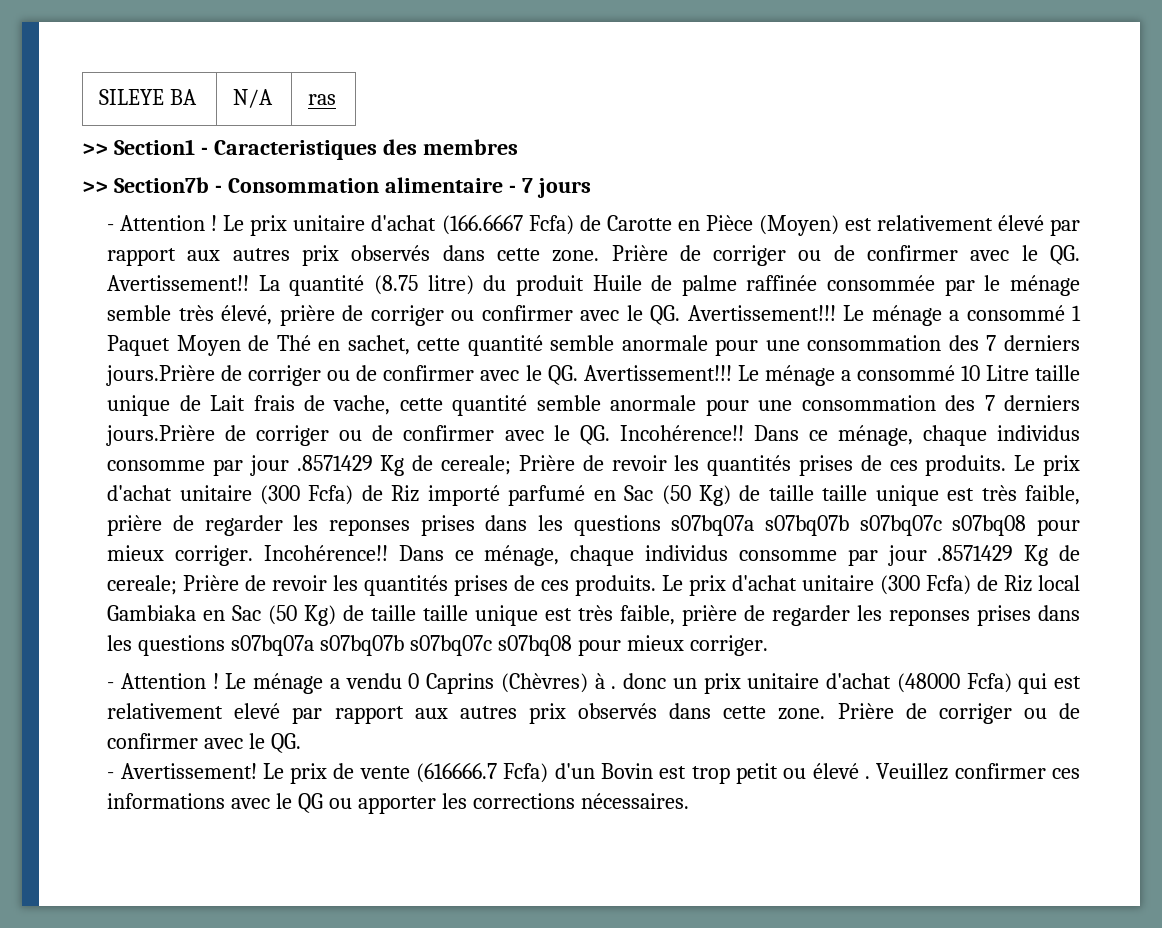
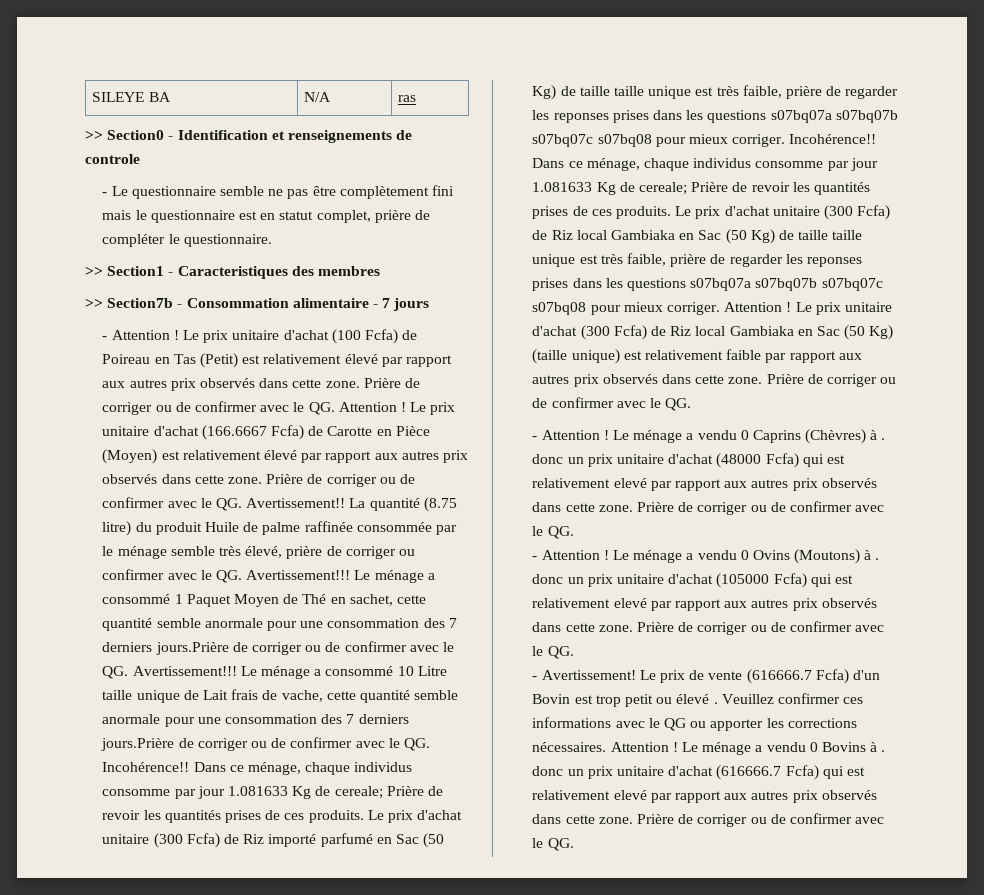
(337, 99) none -> [85,130,413,143] [85,154,140,164] [102,185,454,199] [102,210,430,223] [102,234,272,247] // >> Section0 - Identification et renseignements de controle // - Le questionnaire semble ne pas être complètement fini mais le questionnaire est en statut complet, prière de compléter le questionnaire.
(437, 223) none -> [331,329,418,344] [102,353,452,368] [102,378,420,391] [102,401,456,415] [102,426,199,436] (100 Fcfa) de Poireau en Tas (Petit) est relativement élevé par rapport aux autres prix observés dans cette zone. Prière de corriger ou de confirmer avec le QG. Attention ! Le prix unitaire d'achat
[296,455,373,471] .8571429 -> [228,786,289,796] 1.081633
[937,545,1014,561] .8571429 -> [532,182,593,192] 1.081633
(768, 645) none -> [724,302,892,315] [532,325,894,340] [532,349,862,364] [532,374,897,387] [532,397,692,411] Attention ! Le prix unitaire d'achat (300 Fcfa) de Riz local Gambiaka en Sac (50 Kg) (taille unique) est relativement faible par rapport aux autres prix observés dans cette zone. Prière de corriger ou de confirmer avec le QG.
(301, 743) none -> [532,549,880,564] [532,573,853,588] [532,598,877,611] [532,621,885,635] [532,646,574,659] // - Attention ! Le ménage a vendu 0 Ovins (Moutons) à . donc un prix unitaire d'achat (105000 Fcfa) qui est relativement elevé par rapport aux autres prix observés dans cette zone. Prière de corriger ou de confirmer avec le QG.
(689, 801) none -> [610,742,886,755] [532,765,865,780] [532,790,877,803] [532,813,885,827] [532,838,574,851] Attention ! Le ménage a vendu 0 Bovins à . donc un prix unitaire d'achat (616666.7 Fcfa) qui est relativement elevé par rapport aux autres prix observés dans cette zone. Prière de corriger ou de confirmer avec le QG.

